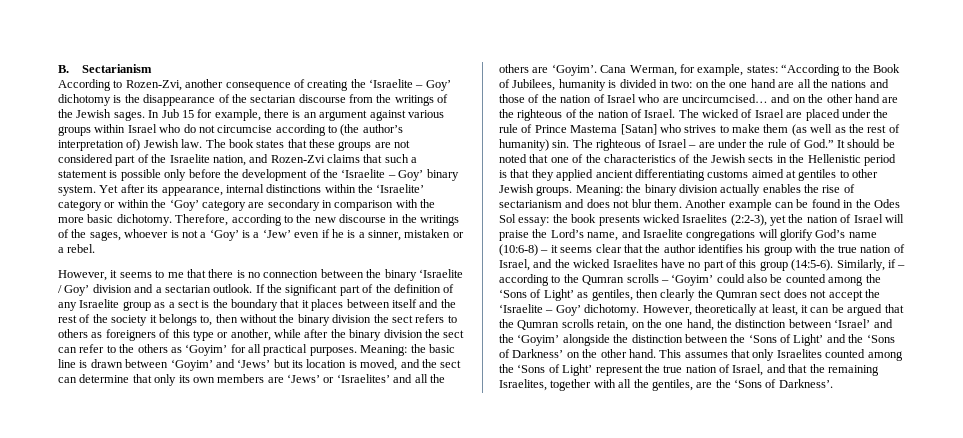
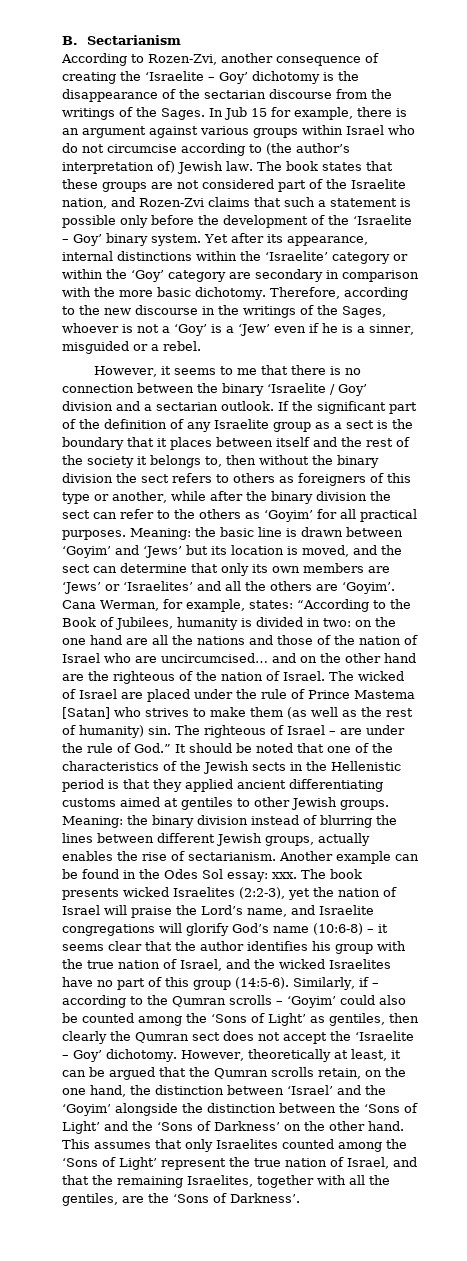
[76,109,145,121] Jewish sages. -> [161,108,205,120] Sages.
[89,231,121,241] sages, -> [342,306,386,318] Sages,
[404,229,451,238] mistaken -> [62,341,129,354] misguided
(718, 188) none -> [251,815,397,828] [62,833,314,846] instead of blurring the lines between different Jewish groups,
[499,199,682,208] sectarianism and does not blur them. -> [188,852,276,861] sectarianism.
[552,214,568,223] the -> [272,869,326,879] xxx. The

